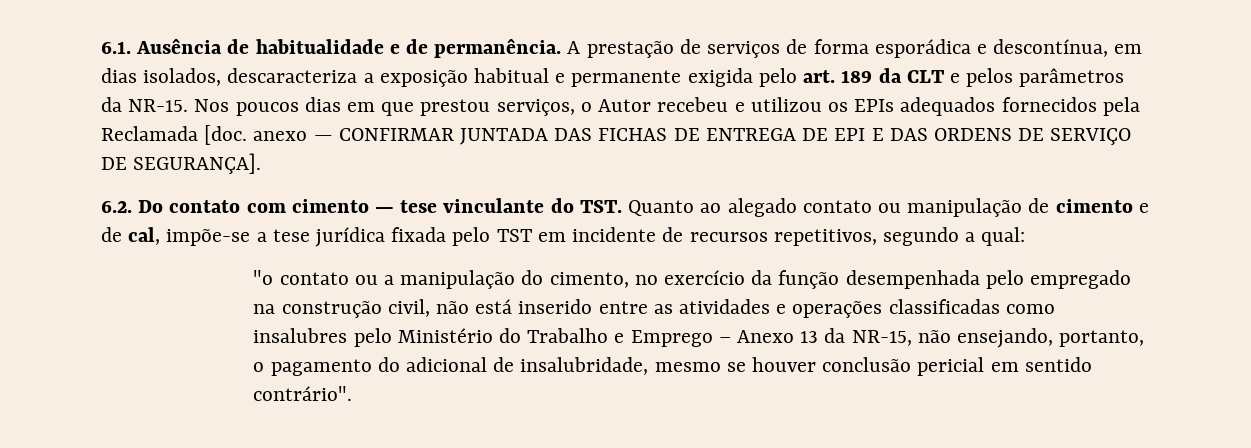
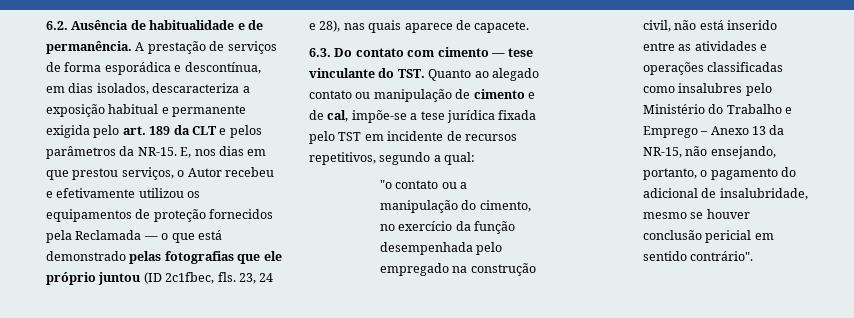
[101,41,131,54] 6.1. -> [46,21,68,30] 6.2.
[194,99,299,116] Nos poucos -> [180,147,216,158] E, nos
(745, 107) none -> [56,188,136,198] efetivamente
[854,97,1140,116] [101,125,1132,145] [101,153,262,174] [101,200,132,213] EPIs adequados fornecidos pela Reclamada [doc. anexo — CONFIRMAR JUNTADA DAS FICHAS DE ENTREGA DE EPI E DAS ORDENS DE SERVIÇO DE SEGURANÇA]. // 6.2. -> [46,209,274,222] [46,230,222,243] [46,251,282,264] [46,272,274,285] [309,20,530,33] [309,48,331,57] equipamentos de proteção fornecidos pela Reclamada — o que está demonstrado pelas fotografias que ele próprio juntou (ID 2c1fbec, fls. 23, 24 e 28), nas quais aparece de capacete. // 6.3.

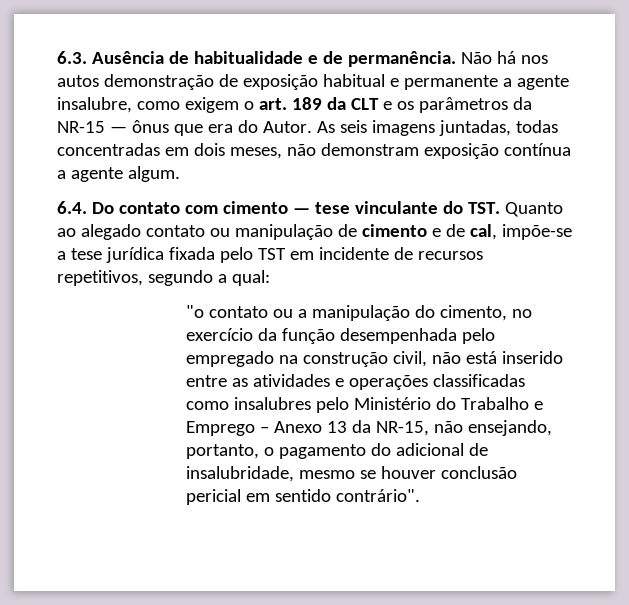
[46,21,68,30] 6.2. -> [57,51,87,64] 6.3.
[135,41,277,54] [46,62,261,75] [46,83,250,95] [46,104,247,117] [46,125,120,138] A prestação de serviços de forma esporádica e descontínua, em dias isolados, descaracteriza a exposição habitual e permanente exigida pelo -> [460,51,548,64] [57,74,569,90] [57,97,254,113] Não há nos autos demonstração de exposição habitual e permanente a agente insalubre, como exigem o
[229,125,262,138] pelos -> [396,101,414,110] os
[137,146,267,158] [46,167,274,180] [46,188,201,198] [46,209,274,222] [46,230,222,243] [46,251,282,264] [46,272,274,285] [309,20,530,33] [309,48,331,57] NR-15. E, nos dias em que prestou serviços, o Autor recebeu e efetivamente utilizou os equipamentos de proteção fornecidos pela Reclamada — o que está demonstrado pelas fotografias que ele próprio juntou (ID 2c1fbec, fls. 23, 24 e 28), nas quais aparece de capacete. // 6.3. -> [57,120,558,136] [57,143,571,159] [57,166,180,182] [57,201,87,214] NR-15 — ônus que era do Autor. As seis imagens juntadas, todas concentradas em dois meses, não demonstram exposição contínua a agente algum. // 6.4.

